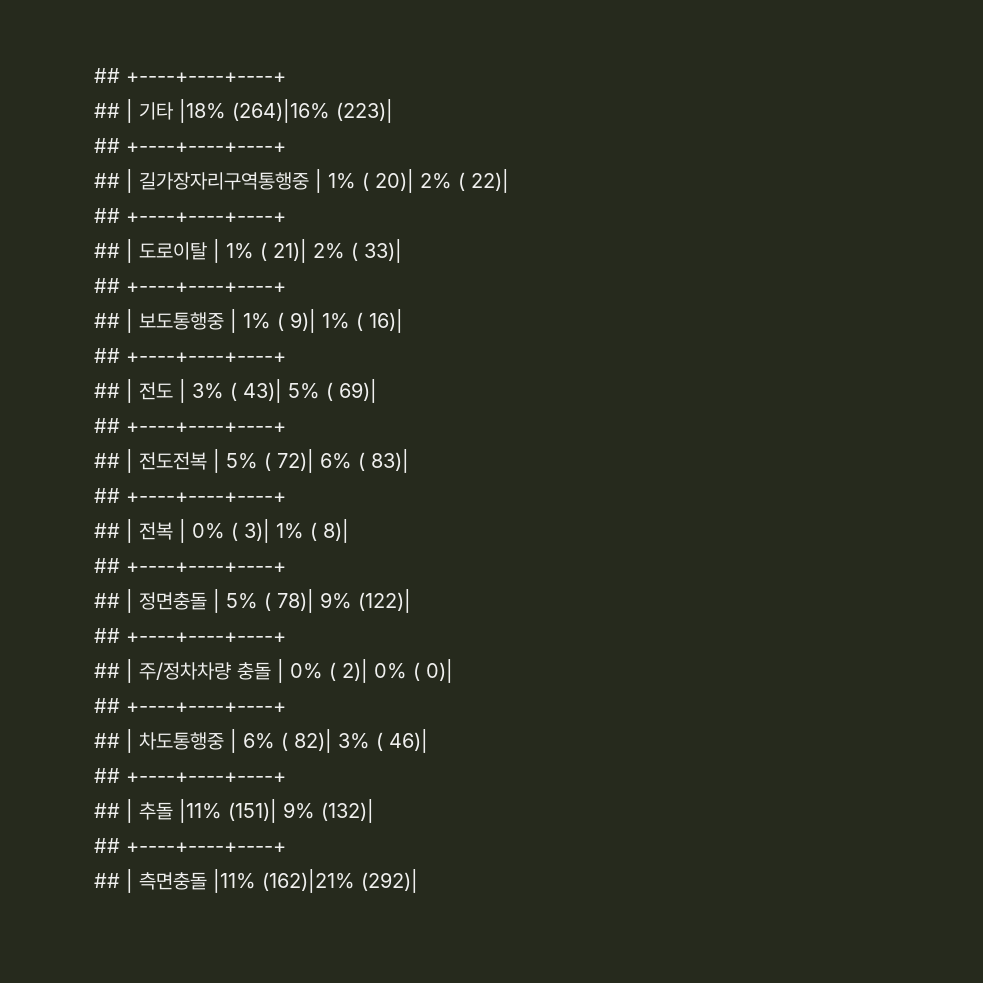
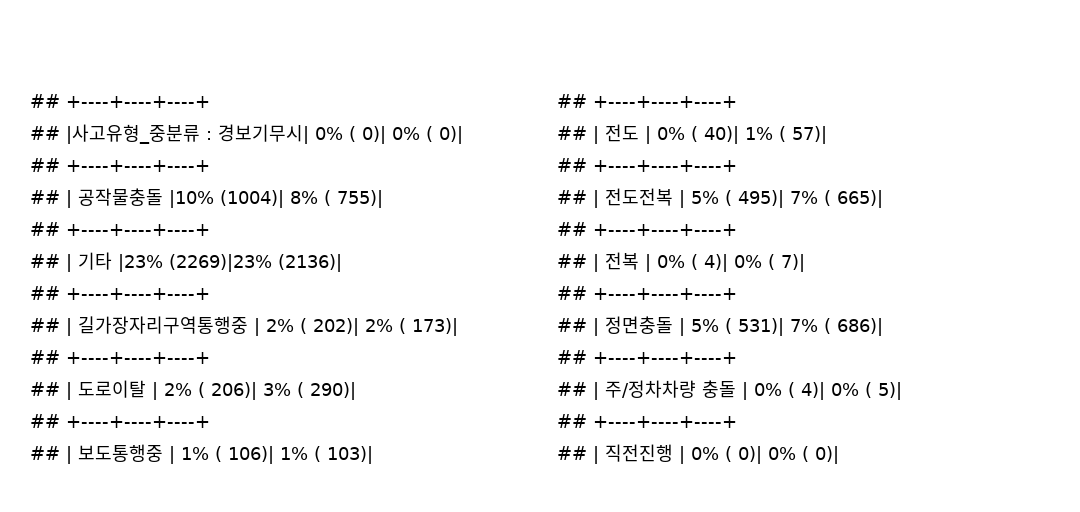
[94,68,286,83] ## +----+----+----+ -> [30,94,210,108] [30,124,463,144] [30,158,210,172] [30,188,383,208] [30,222,210,236] ## +----+----+----+ // ## |사고유형_중분류 : 경보기무시| 0% ( 0)| 0% ( 0)| // ## +----+----+----+ // ## | 공작물충돌 |10% (1004)| 8% ( 755)| // ## +----+----+----+
[179,99,393,123] |18% (264)|16% (223)| -> [118,254,342,272] |23% (2269)|23% (2136)|
[328,169,509,193] 1% ( 20)| 2% ( 22)| -> [266,318,458,336] 2% ( 202)| 2% ( 173)|
[226,239,402,263] 1% ( 21)| 2% ( 33)| -> [164,382,356,400] 2% ( 206)| 3% ( 290)|
[290,309,403,333] 9)| 1% ( 16)| -> [228,446,373,464] 106)| 1% ( 103)|
[192,379,377,403] 3% ( 43)| 5% ( 69)| -> [657,126,827,144] 0% ( 40)| 1% ( 57)|
[277,449,409,473] 72)| 6% ( 83)| -> [738,190,883,208] 495)| 7% ( 665)|
[244,519,349,543] 3)| 1% ( 8)| -> [704,254,805,272] 4)| 0% ( 7)|
[277,589,411,613] 78)| 9% (122)| -> [738,318,883,336] 531)| 7% ( 686)|
[342,659,453,683] [94,698,286,713] [94,729,428,753] [94,768,286,783] [94,799,374,823] [94,838,286,853] [94,869,418,893] 2)| 0% ( 0)| // ## +----+----+----+ // ## | 차도통행중 | 6% ( 82)| 3% ( 46)| // ## +----+----+----+ // ## | 추돌 |11% (151)| 9% (132)| // ## +----+----+----+ // ## | 측면충돌 |11% (162)|21% (292)| -> [801,382,902,400] [557,414,737,428] [557,444,839,464] 4)| 0% ( 5)| // ## +----+----+----+ // ## | 직전진행 | 0% ( 0)| 0% ( 0)|

